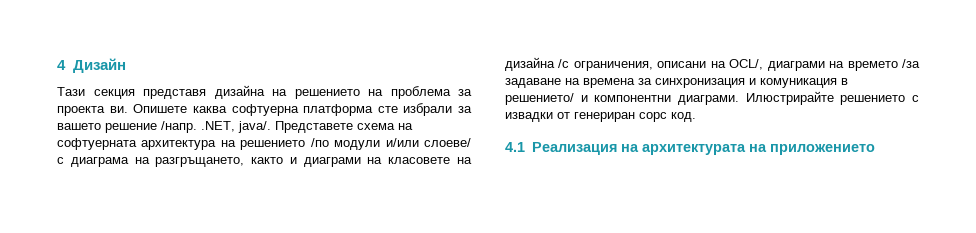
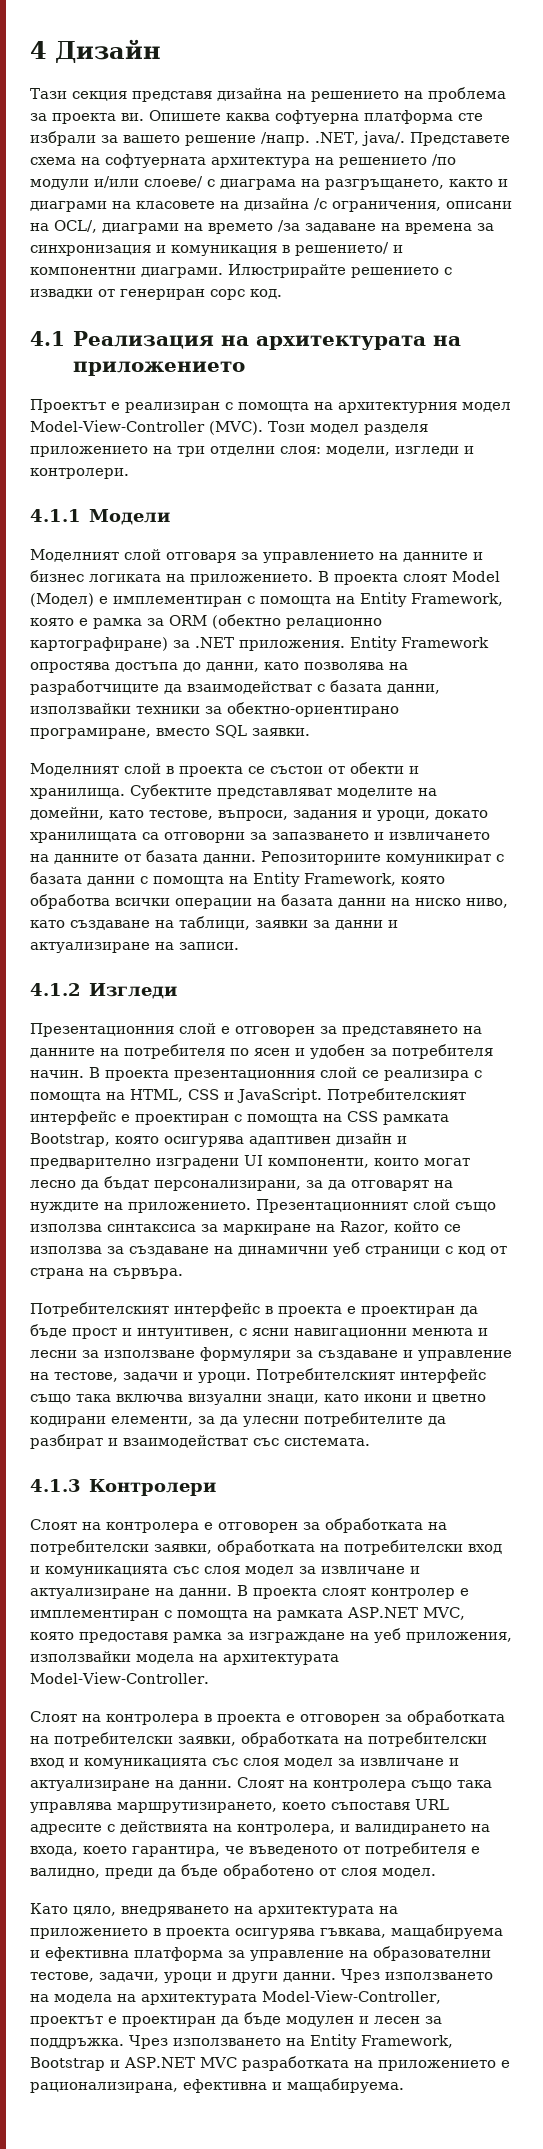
(875, 149) none -> [30,399,511,413] [30,420,428,435] [30,446,474,457] [30,468,129,479] [30,509,170,525] [30,549,483,563] [30,570,500,585] [30,592,503,607] [30,614,382,629] [30,636,489,651] [30,662,408,673] [30,680,440,695] [30,702,399,717] [30,725,310,739] [30,762,419,777] [30,784,437,799] [30,807,488,821] [30,832,490,843] [30,850,504,865] [30,872,445,887] [30,894,508,909] [30,916,398,930] [30,942,239,953] [30,983,177,999] [30,1023,482,1037] [30,1044,493,1059] [30,1067,482,1081] [30,1088,466,1103] [30,1111,449,1125] [30,1133,407,1147] [30,1155,470,1169] [30,1176,453,1191] [30,1199,496,1213] [30,1221,461,1235] [30,1242,507,1257] [30,1268,183,1279] [30,1302,478,1317] [30,1324,488,1339] [30,1347,512,1361] [30,1368,486,1383] [30,1394,486,1405] [30,1412,446,1427] [30,1434,370,1449] [30,1479,216,1496] [30,1518,447,1533] [30,1540,502,1555] [30,1566,420,1577] [30,1585,469,1599] [30,1607,465,1621] [30,1628,512,1643] [30,1651,339,1665] [30,1672,209,1684] [30,1710,505,1725] [30,1732,487,1747] [30,1758,459,1769] [30,1777,492,1791] [30,1799,449,1813] [30,1821,490,1835] [30,1842,480,1857] [30,1864,436,1879] [30,1903,398,1917] [30,1924,503,1939] [30,1946,491,1961] [30,1969,493,1983] [30,1990,441,2005] [30,2012,442,2027] [30,2034,453,2049] [30,2056,510,2071] [30,2078,404,2093] // Проектът е реализиран с помощта на архитектурния модел Model-View-Controller (MVC). Този модел разделя приложението на три отделни слоя: модели, изгледи и контролери. // 4.1.1 Модели // Моделният слой отговаря за управлението на данните и бизнес логиката на приложението. В проекта слоят Model (Модел) е имплементиран с помощта на Entity Framework, която е рамка за ORM (обектно релационно картографиране) за .NET приложения. Entity Framework опростява достъпа до данни, като позволява на разработчиците да взаимодействат с базата данни, използвайки техники за обектно-ориентирано програмиране, вместо SQL заявки. // Моделният слой в проекта се състои от обекти и хранилища. Субектите представляват моделите на домейни, като тестове, въпроси, задания и уроци, докато хранилищата са отговорни за запазването и извличането на данните от базата данни. Репозиториите комуникират с базата данни с помощта на Entity Framework, която обработва всички операции на базата данни на ниско ниво, като създаване на таблици, заявки за данни и актуализиране на записи. // 4.1.2 Изгледи // Презентационния слой е отговорен за представянето на данните на потребителя по ясен и удобен за потребителя начин. В проекта презентационния слой се реализира с помощта на HTML, CSS и JavaScript. Потребителският интерфейс е проектиран с помощта на CSS рамката Bootstrap, която осигурява адаптивен дизайн и предварително изградени UI компоненти, които могат лесно да бъдат персонализирани, за да отговарят на нуждите на приложението. Презентационният слой също използва синтаксиса за маркиране на Razor, който се използва за създаване на динамични уеб страници с код от страна на сървъра. // Потребителският интерфейс в проекта е проектиран да бъде прост и интуитивен, с ясни навигационни менюта и лесни за използване формуляри за създаване и управление на тестове, задачи и уроци. Потребителският интерфейс също така включва визуални знаци, като икони и цветно кодирани елементи, за да улесни потребителите да разбират и взаимодействат със системата. // 4.1.3 Контролери // Слоят на контролера е отговорен за обработката на потребителски заявки, обработката на потребителски вход и комуникацията със слоя модел за извличане и актуализиране на данни. В проекта слоят контролер е имплементиран с помощта на рамката ASP.NET MVC, която предоставя рамка за изграждане на уеб приложения, използвайки модела на архитектурата Model-View-Controller. // Слоят на контролера в проекта е отговорен за обработката на потребителски заявки, обработката на потребителски вход и комуникацията със слоя модел за извличане и актуализиране на данни. Слоят на контролера също така управлява маршрутизирането, което съпоставя URL адресите с действията на контролера, и валидирането на входа, което гарантира, че въведеното от потребителя е валидно, преди да бъде обработено от слоя модел. // Като цяло, внедряването на архитектурата на приложението в проекта осигурява гъвкава, мащабируема и ефективна платформа за управление на образователни тестове, задачи, уроци и други данни. Чрез използването на модела на архитектурата Model-View-Controller, проектът е проектиран да бъде модулен и лесен за поддръжка. Чрез използването на Entity Framework, Bootstrap и ASP.NET MVC разработката на приложението е рационализирана, ефективна и мащабируема.

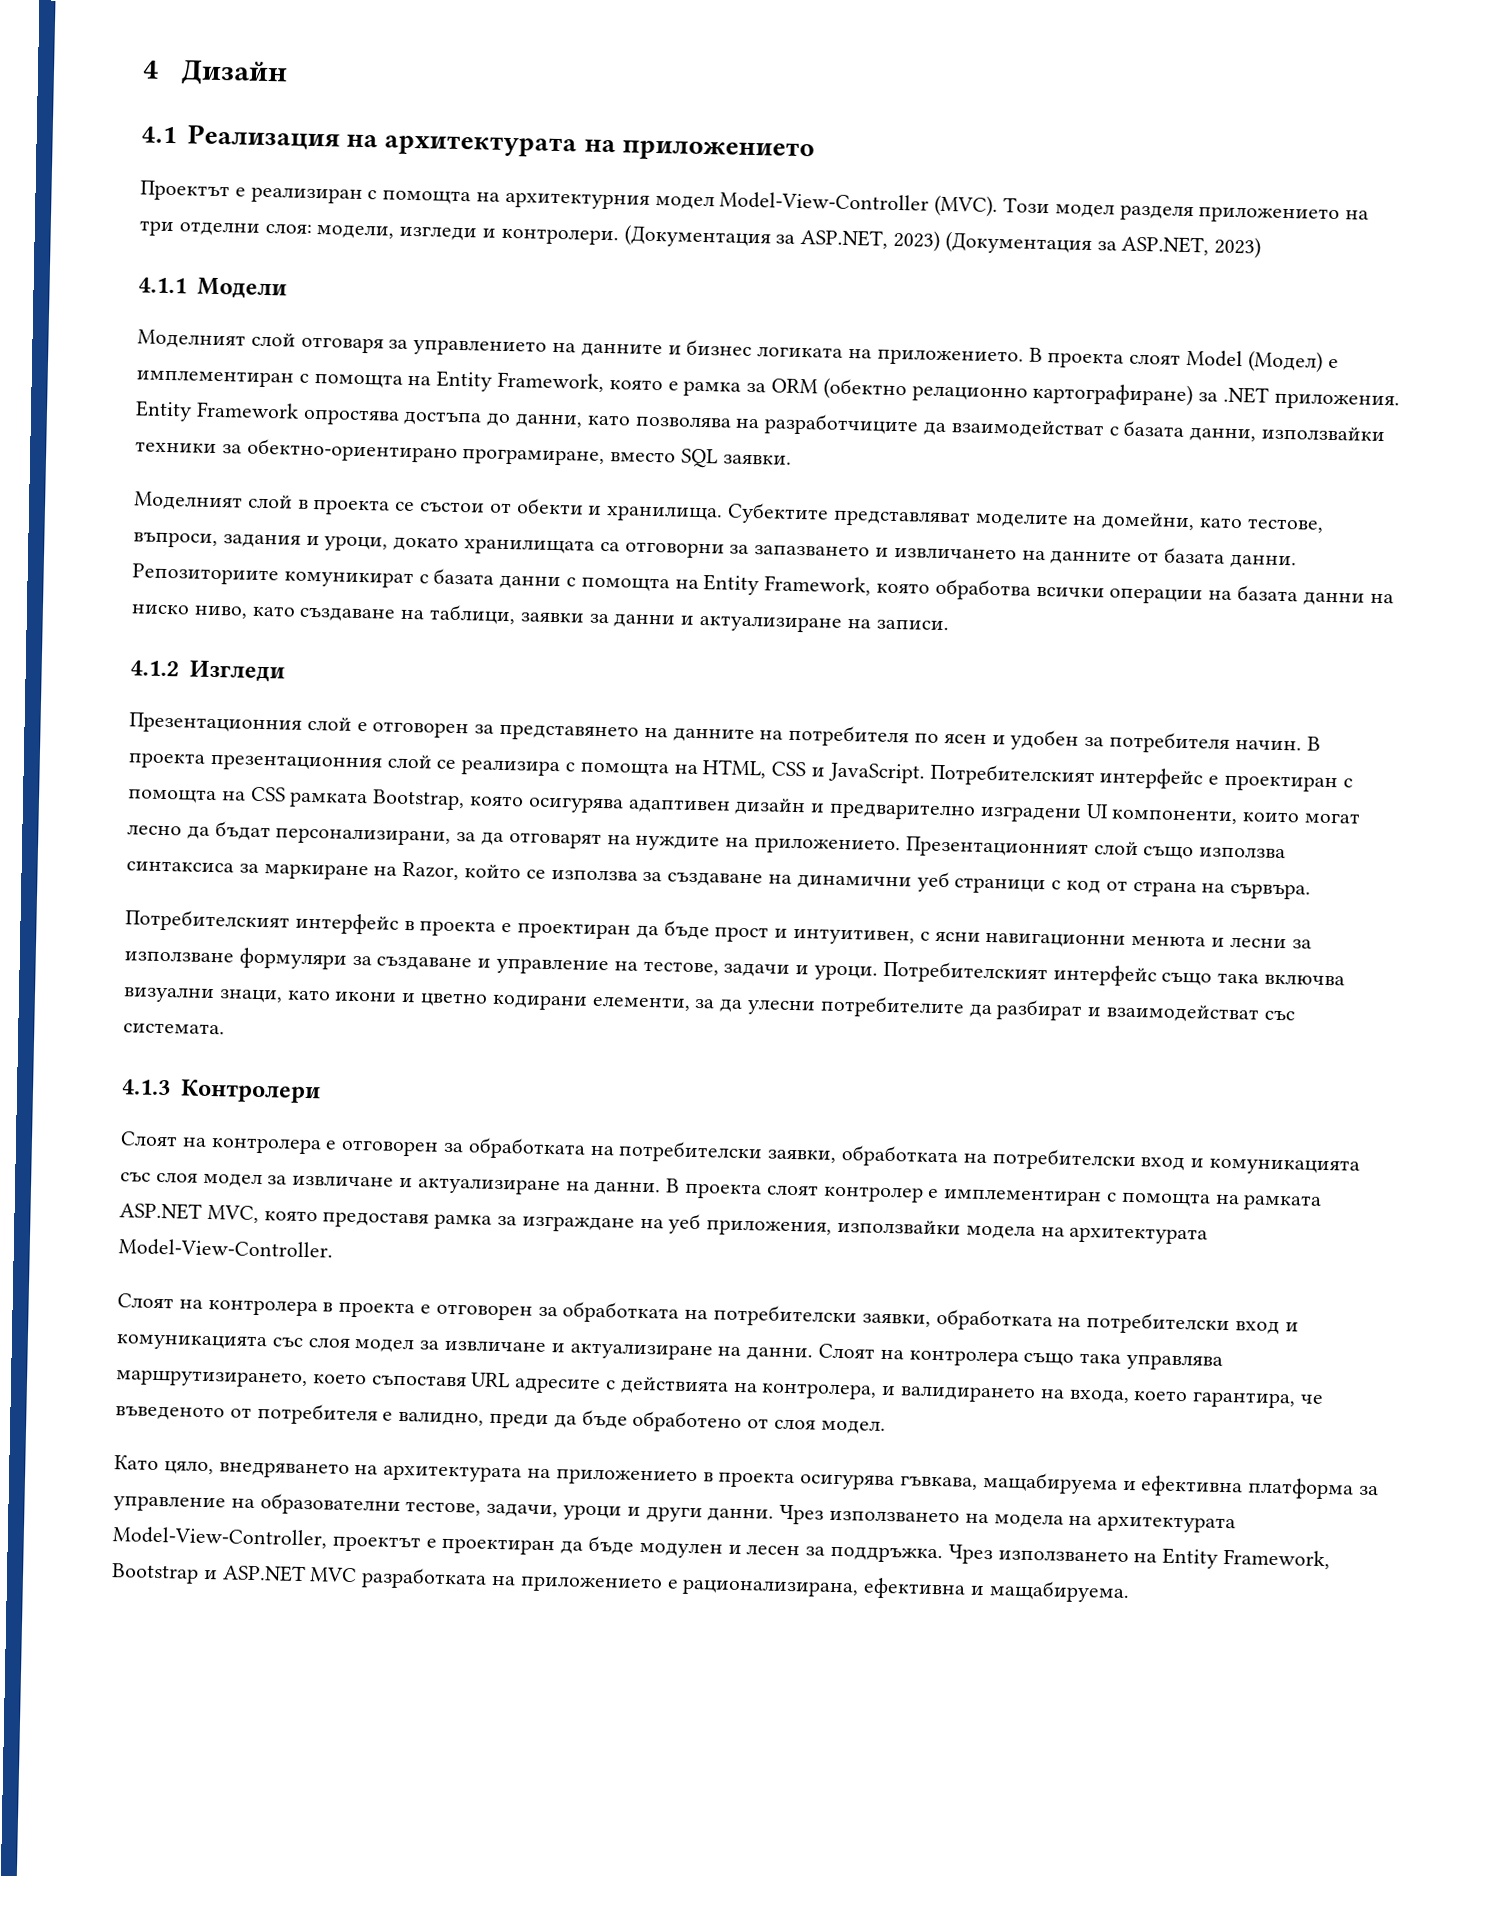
[30,87,506,102] [30,110,483,124] [30,131,510,146] [30,154,456,168] [30,176,508,190] [30,198,512,212] [30,220,494,234] [30,242,403,256] [30,264,452,278] [30,289,282,300] // Тази секция представя дизайна на решението на проблема за проекта ви. Опишете каква софтуерна платформа сте избрали за вашето решение /напр. .NET, java/. Представете схема на софтуерната архитектура на решението /по модули и/или слоеве/ с диаграма на разгръщането, както и диаграми на класовете на дизайна /с ограничения, описани на OCL/, диаграми на времето /за задаване на времена за синхронизация и комуникация в решението/ и компонентни диаграми. Илюстрирайте решението с извадки от генериран сорс код. -> (289, 73) none
(129, 473) none -> [623,224,1262,259] (Документация за ASP.NET, 2023) (Документация за ASP.NET, 2023)

